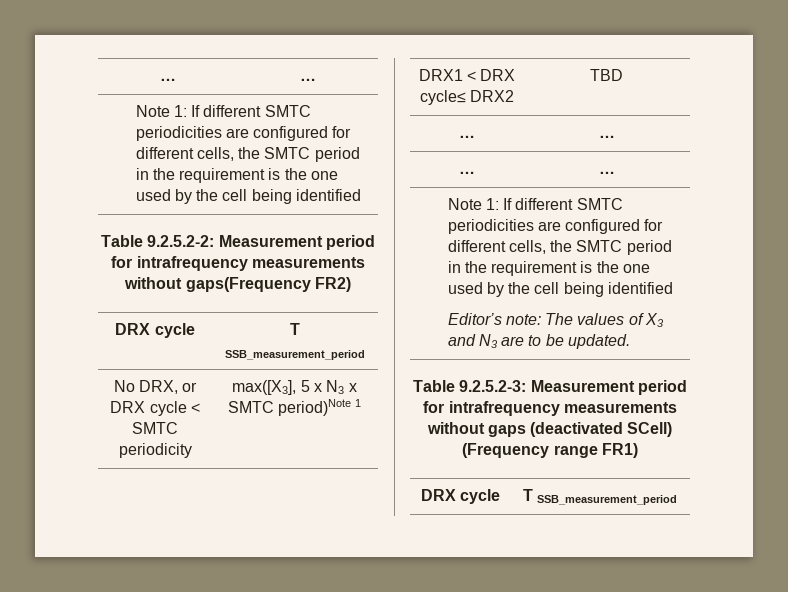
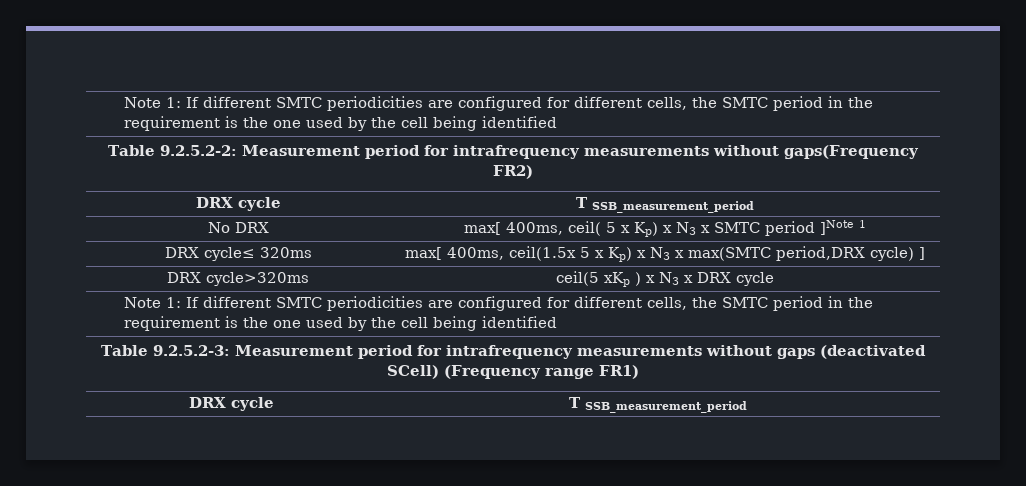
[160,78,176,81] [299,78,316,81] … | … // -> (124, 102) none
[139,380,198,394] [110,401,200,416] [132,422,178,434] [118,443,192,458] [232,380,310,395] DRX, or DRX cycle < SMTC periodicity | max([X3], 5 -> [234,222,269,233] [463,221,658,237] DRX | max[ 400ms, ceil( 5 x Kp)
[278,399,351,416] period)Note -> [764,220,854,236] period ]Note
[418,69,516,81] [419,90,515,105] [590,69,623,81] [459,135,475,138] [598,135,615,138] [459,171,475,174] [598,171,615,174] DRX1 < DRX cycle≤ DRX2 | TBD // … | … // … | … -> [164,247,312,261] [404,246,925,262] [167,272,309,286] [555,271,774,287] DRX cycle≤ 320ms | max[ 400ms, ceil(1.5x 5 x Kp) x N3 x max(SMTC period,DRX cycle) ] // DRX cycle>320ms | ceil(5 xKp ) x N3 x DRX cycle
[447,313,665,327] [447,334,631,349] // Editor’s note: The values of X3 and N3 are to be updated. -> (558, 322) none

